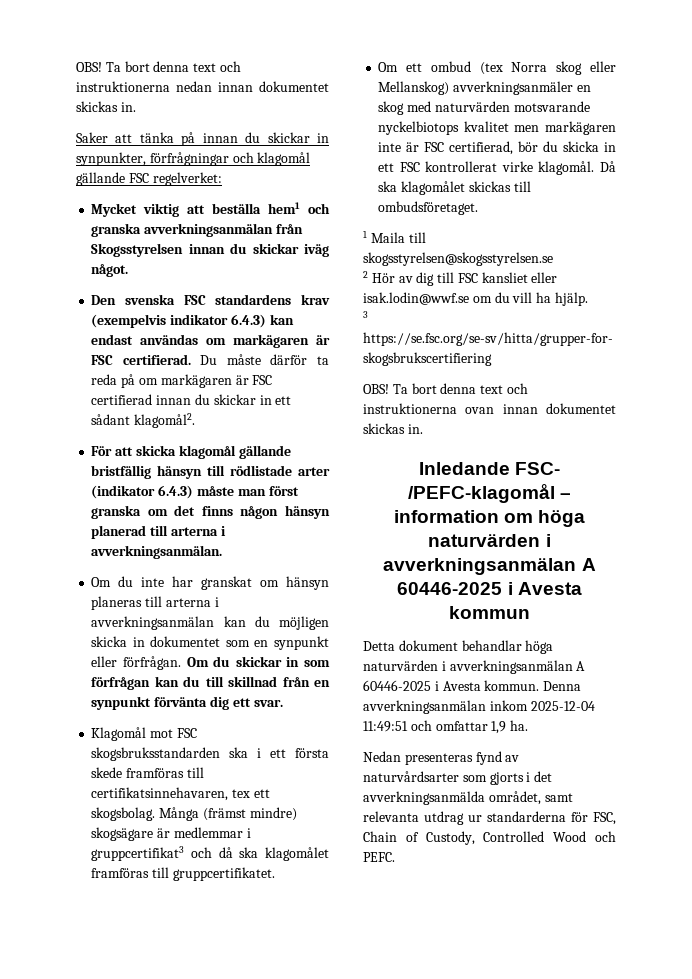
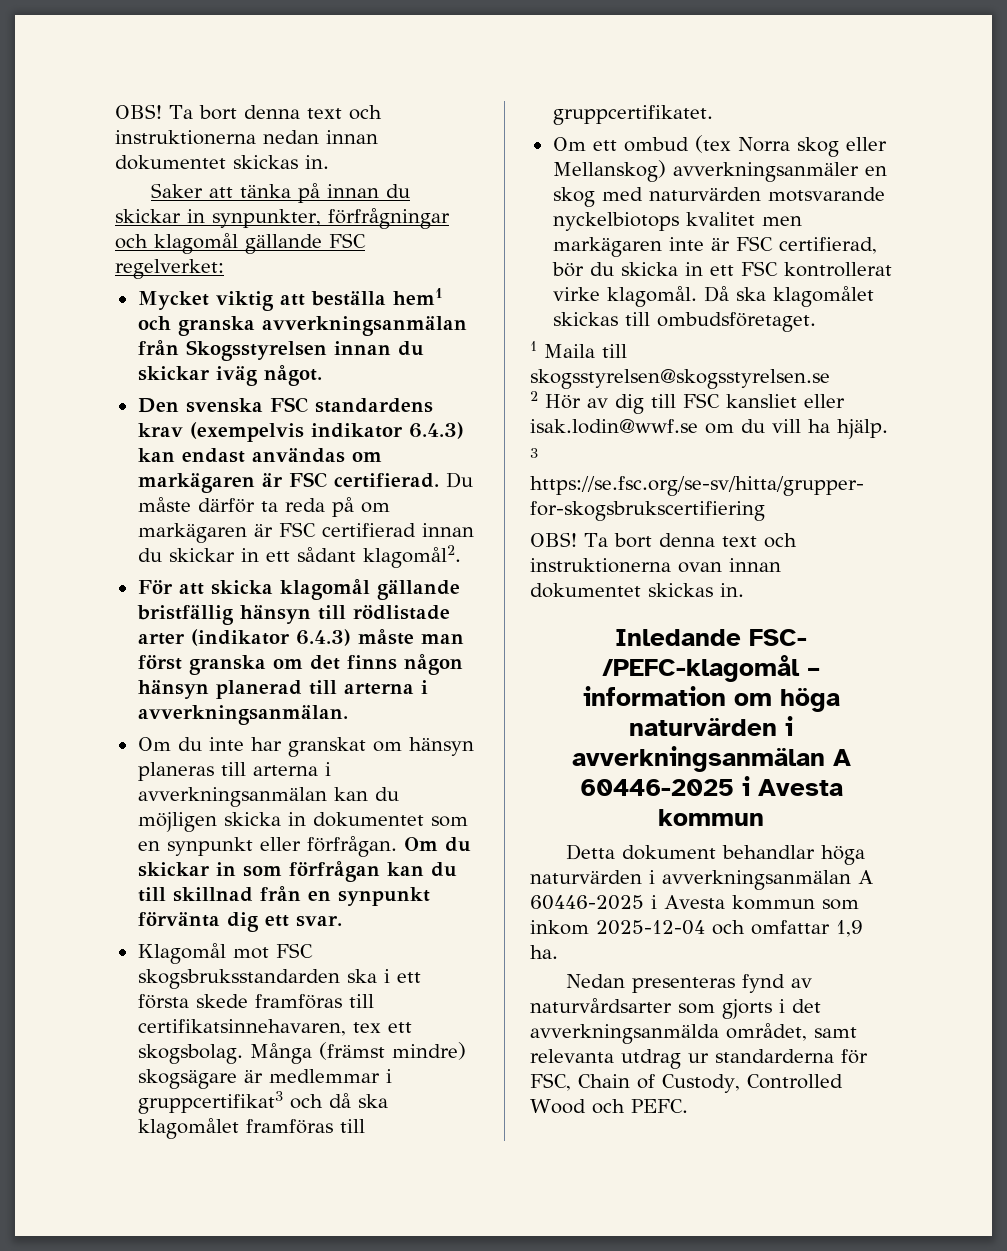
[484,680,582,691] [363,700,486,714] kommun. Denna avverkningsanmälan -> [731,895,859,910] kommun som
[363,721,408,732] 11:49:51 -> (705, 927) none

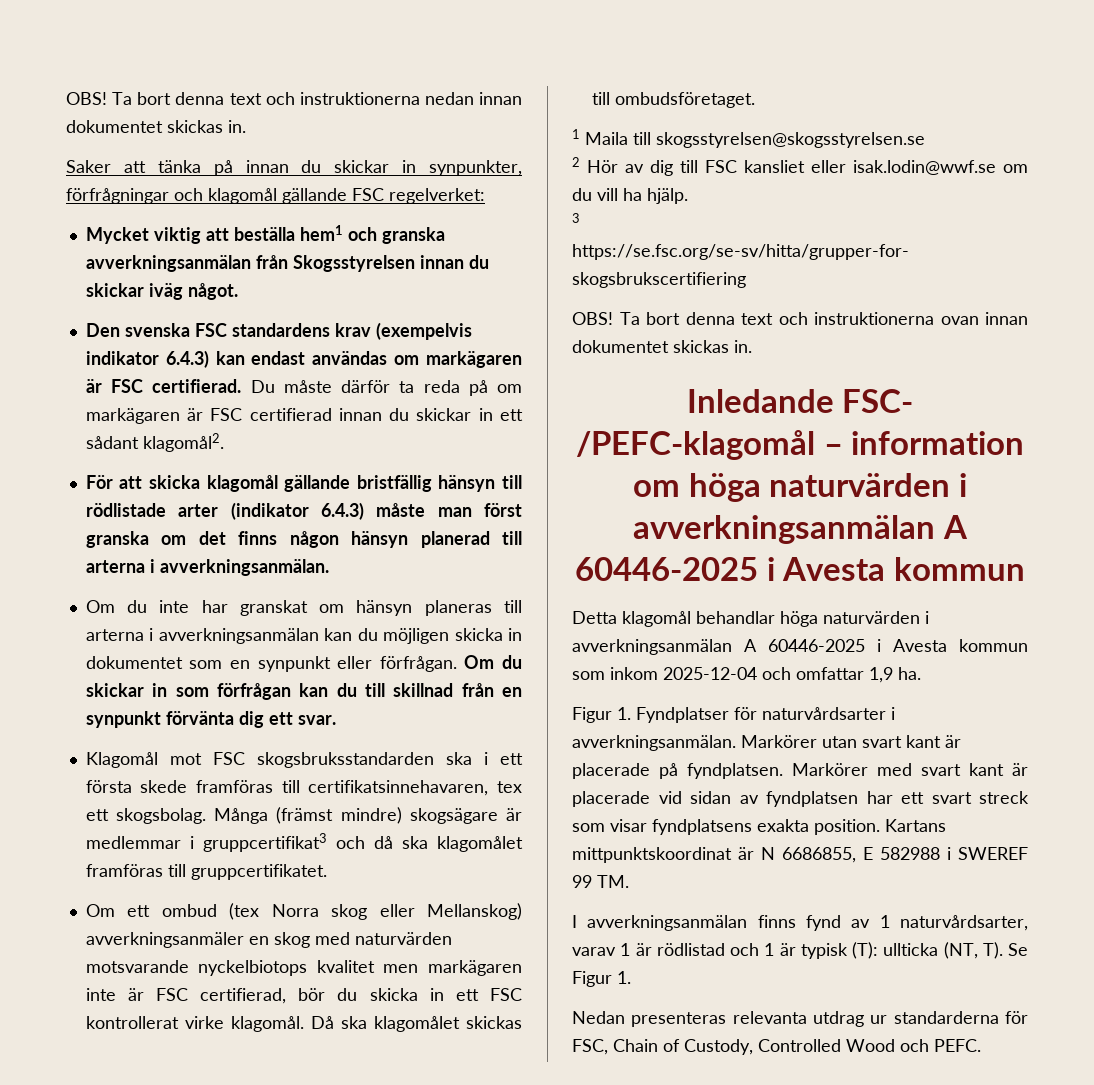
[621,845,716,860] dokument -> [622,611,691,627] klagomål
[565,974,812,993] [530,998,821,1019] [530,1023,857,1044] Nedan presenteras fynd av naturvårdsarter som gjorts i det avverkningsanmälda området, samt -> [572,707,895,723] [572,735,961,751] [572,763,1028,779] [572,791,1029,807] [572,819,946,835] [572,847,1028,863] [572,875,629,888] [572,915,1028,931] [572,942,1028,959] [572,971,631,987] [572,1011,727,1027] Figur 1. Fyndplatser för naturvårdsarter i avverkningsanmälan. Markörer utan svart kant är placerade på fyndplatsen. Markörer med svart kant är placerade vid sidan av fyndplatsen har ett svart streck som visar fyndplatsens exakta position. Kartans mittpunktskoordinat är N 6686855, E 582988 i SWEREF 99 TM. // I avverkningsanmälan finns fynd av 1 naturvårdsarter, varav 1 är rödlistad och 1 är typisk (T): ullticka (NT, T). Se Figur 1. // Nedan presenteras

